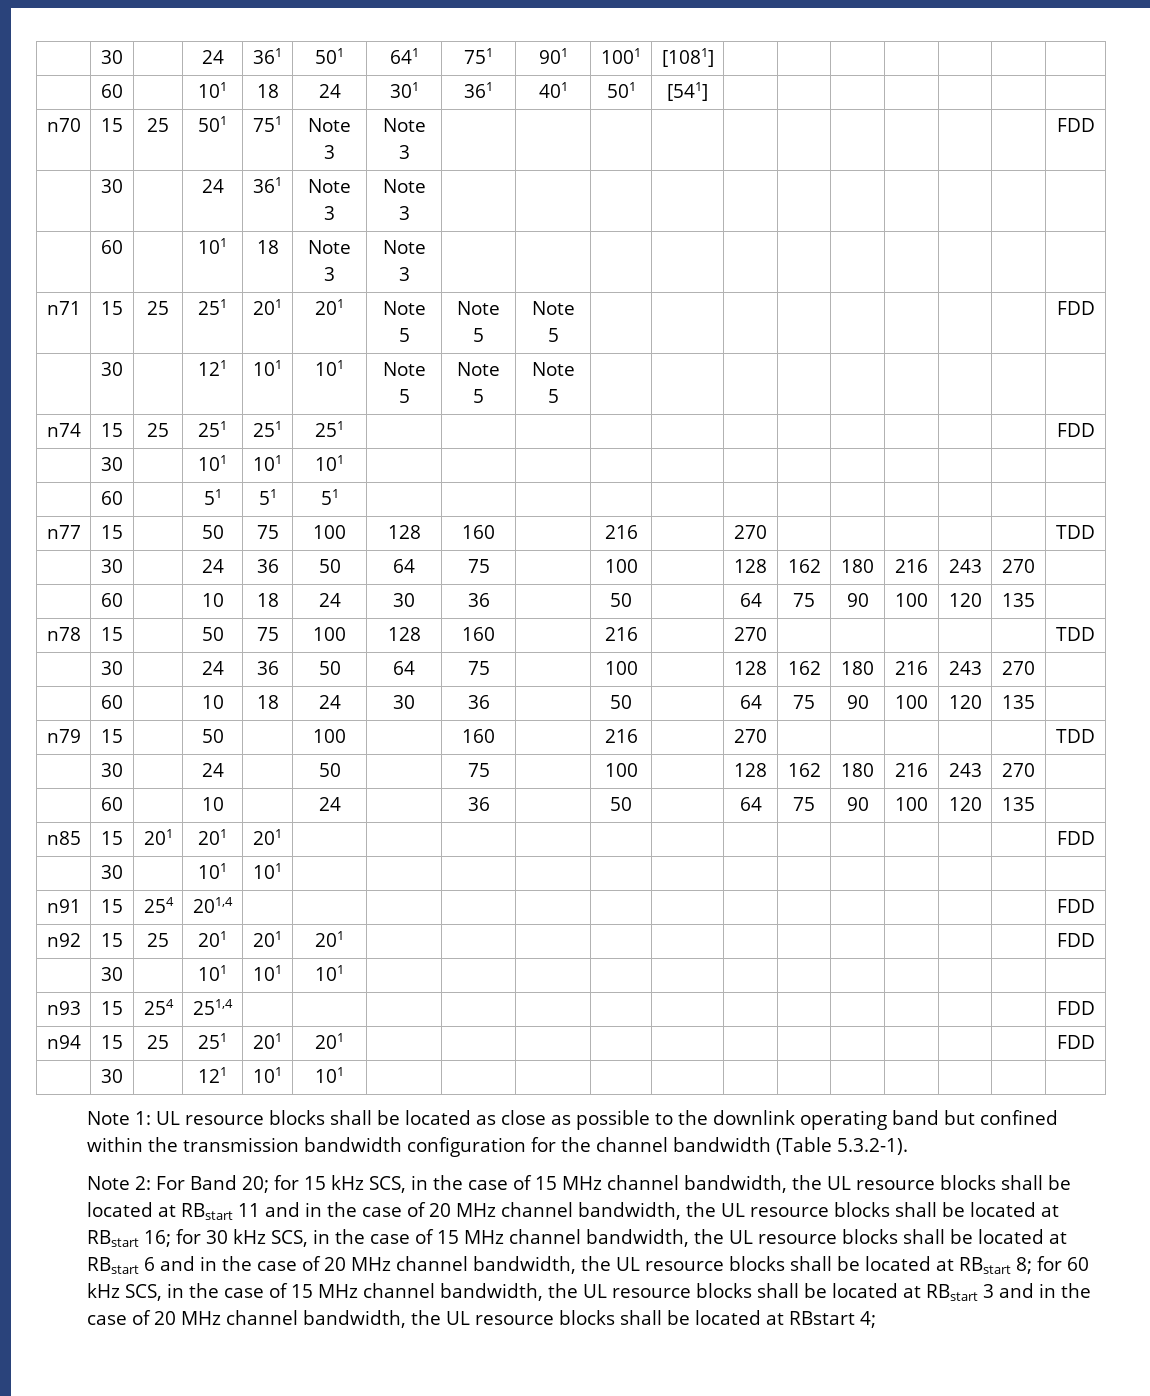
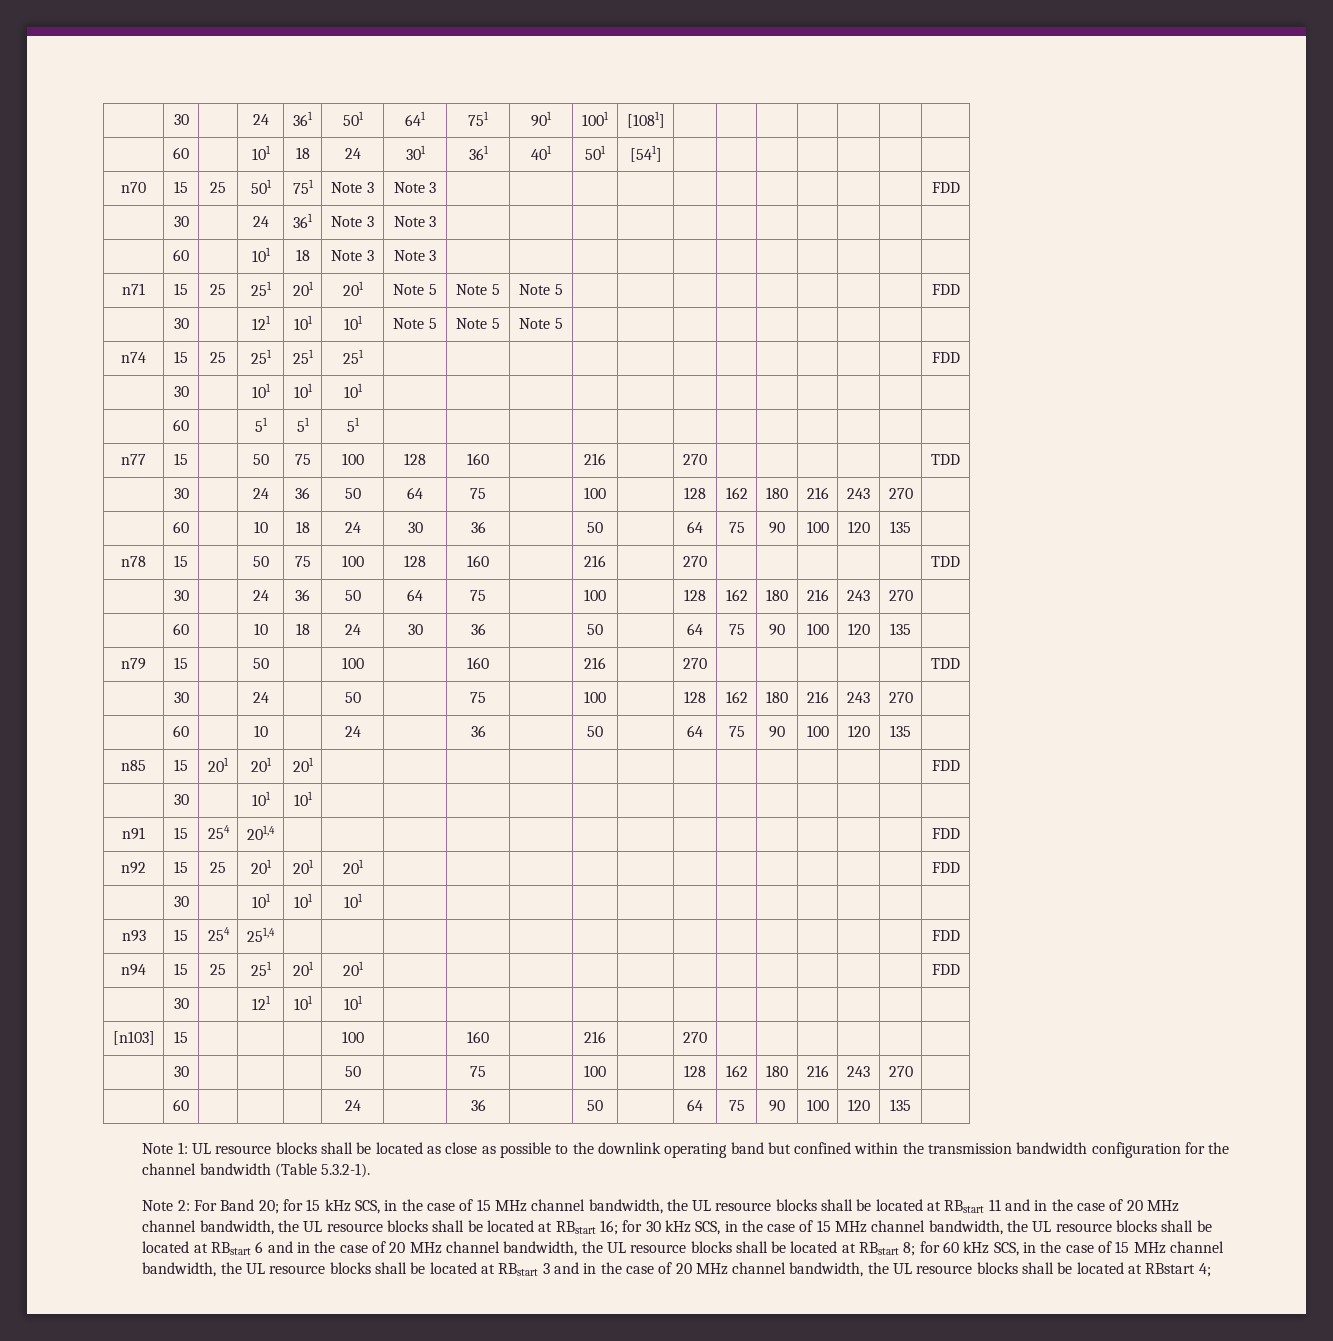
(344, 1075) none -> [112,1031,155,1045] [174,1031,188,1043] [341,1031,364,1043] [467,1031,489,1043] [584,1031,606,1043] [683,1032,707,1043] [173,1066,189,1077] [344,1066,361,1077] [470,1066,486,1077] [584,1065,606,1077] [684,1065,706,1077] [725,1065,748,1077] [766,1065,788,1077] [806,1065,829,1077] [847,1066,870,1077] [888,1066,913,1077] [173,1099,189,1111] [344,1100,361,1111] [470,1099,486,1111] [587,1100,603,1111] [687,1099,703,1111] [728,1100,745,1111] [769,1100,785,1112] [806,1099,829,1111] [847,1099,870,1111] [890,1099,911,1111] // [n103] | 15 | | | | 100 | | 160 | | 216 | | 270 | | | | | | // | 30 | | | | 50 | | 75 | | 100 | | 128 | 162 | 180 | 216 | 243 | 270 | // | 60 | | | | 24 | | 36 | | 50 | | 64 | 75 | 90 | 100 | 120 | 135 |

